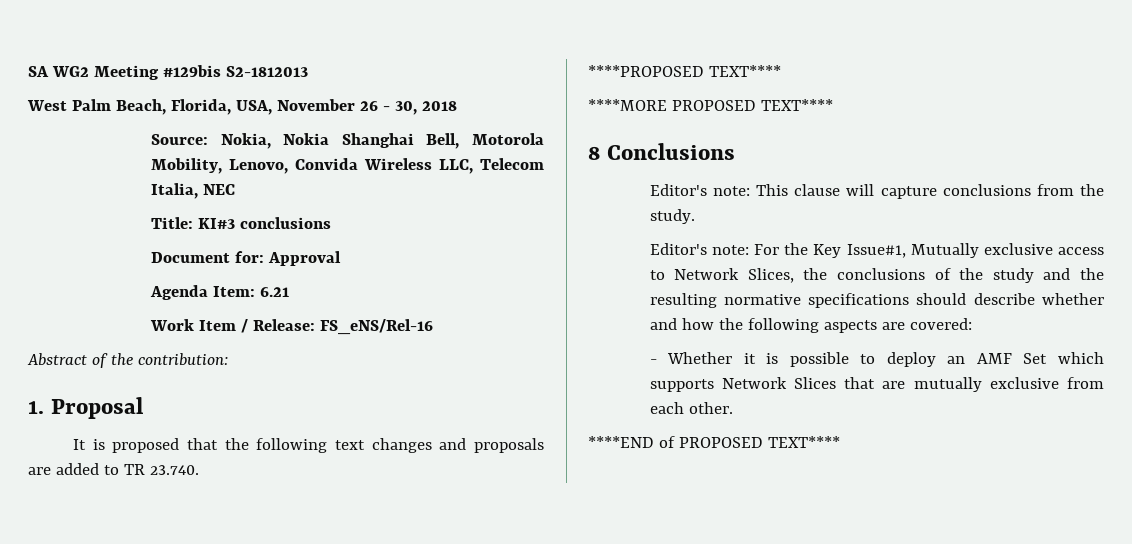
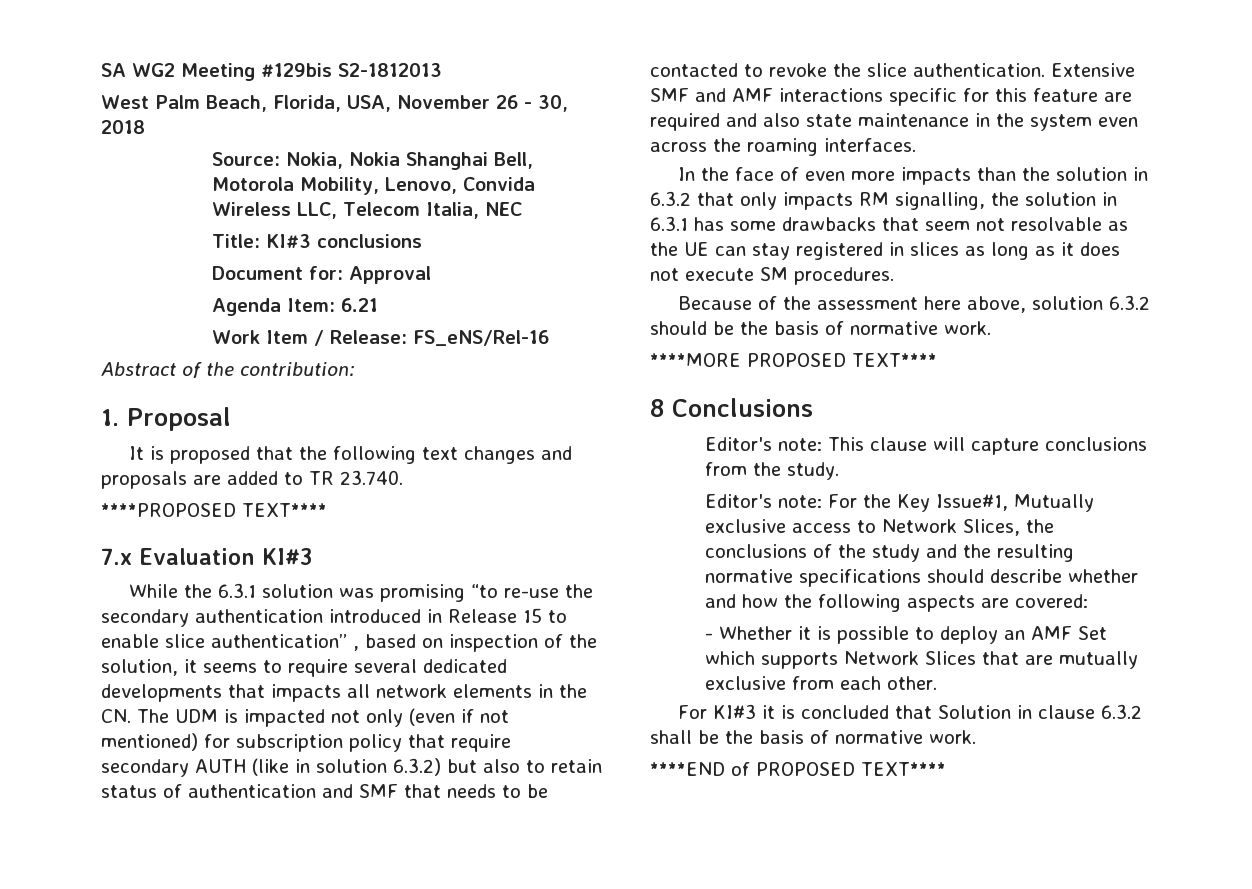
(781, 71) none -> [101,548,312,565] [129,583,594,602] [101,608,567,627] [101,634,597,652] [101,659,507,677] [101,684,587,702] [101,708,509,727] [101,733,511,752] [101,758,602,777] [101,784,548,798] [650,63,1135,77] [650,88,1132,106] [650,113,1138,131] [650,138,916,156] [678,167,1149,185] [650,191,1117,210] [650,216,1128,231] [650,242,1120,260] [650,267,894,285] [678,295,1151,313] [650,321,991,335] // 7.x Evaluation KI#3 // While the 6.3.1 solution was promising “to re-use the secondary authentication introduced in Release 15 to enable slice authentication” , based on inspection of the solution, it seems to require several dedicated developments that impacts all network elements in the CN. The UDM is impacted not only (even if not mentioned) for subscription policy that require secondary AUTH (like in solution 6.3.2) but also to retain status of authentication and SMF that needs to be contacted to revoke the slice authentication. Extensive SMF and AMF interactions specific for this feature are required and also state maintenance in the system even across the roaming interfaces. // In the face of even more impacts than the solution in 6.3.2 that only impacts RM signalling, the solution in 6.3.1 has some drawbacks that seem not resolvable as the UE can stay registered in slices as long as it does not execute SM procedures. // Because of the assessment here above, solution 6.3.2 should be the basis of normative work.
(733, 408) none -> [678,704,1143,719] [650,730,976,744] // For KI#3 it is concluded that Solution in clause 6.3.2 shall be the basis of normative work.

